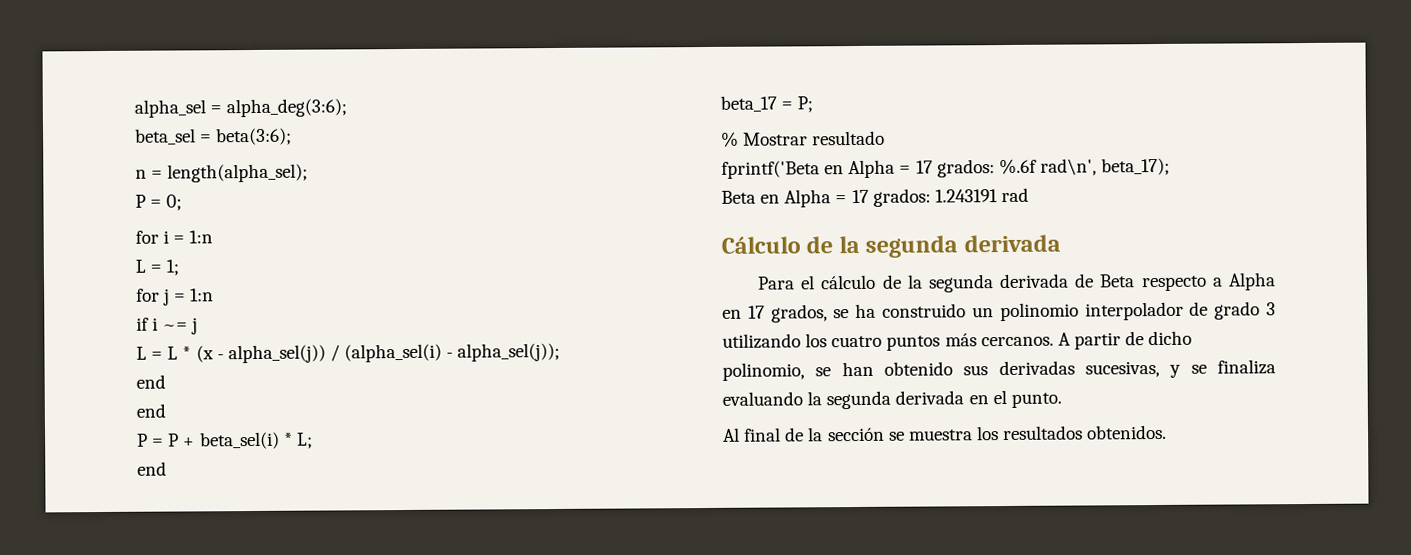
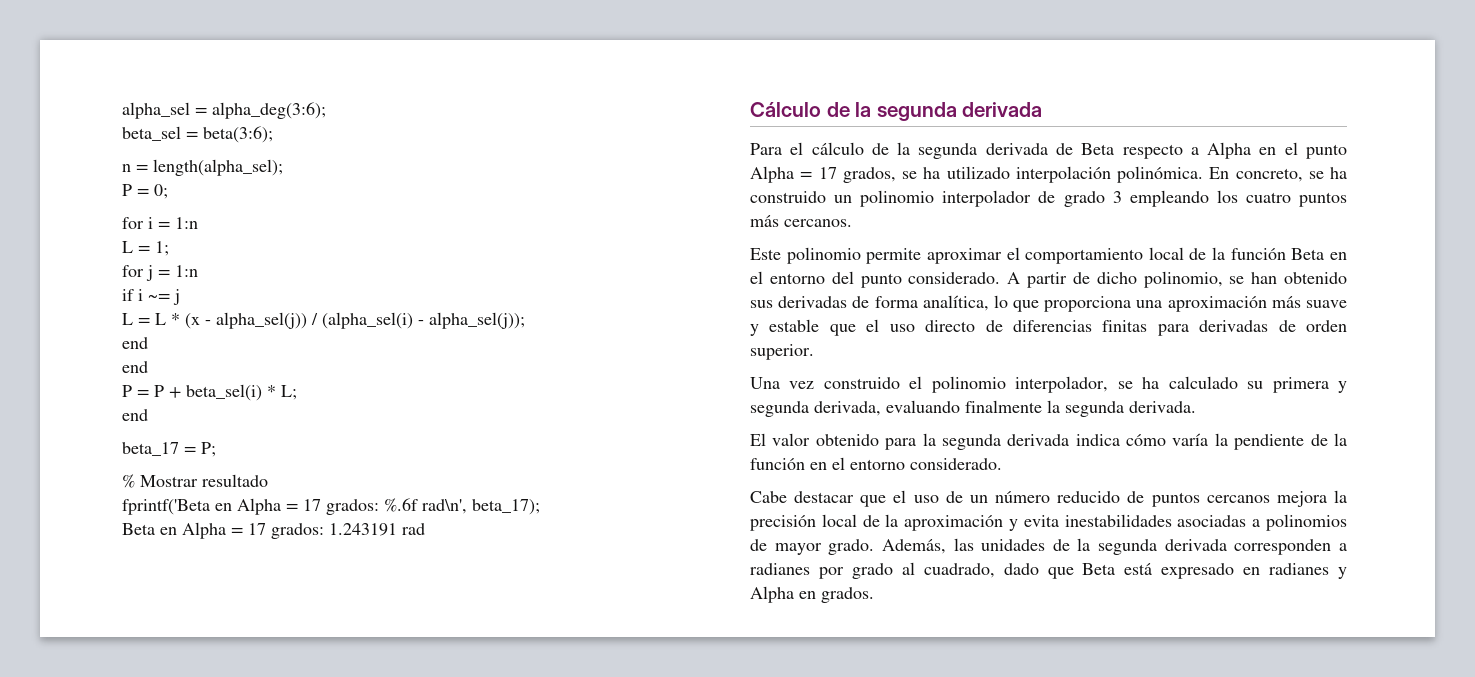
[747,304,828,323] 17 grados, -> [1284,142,1347,159] [750,166,1303,183] el punto Alpha = 17 grados, se ha utilizado interpolación polinómica. En concreto,
[722,333,801,349] utilizando -> [1129,190,1209,207] empleando
(1054, 341) none -> [750,247,1347,264] [750,271,1001,288] // Este polinomio permite aproximar el comportamiento local de la función Beta en el entorno del punto considerado.
[1085,359,1276,378] [722,390,1062,410] [722,424,1168,442] sucesivas, y se finaliza evaluando la segunda derivada en el punto. // Al final de la sección se muestra los resultados obtenidos. -> [852,295,1347,312] [750,319,1347,336] [750,344,814,360] [750,376,1347,393] [750,400,1196,417] [750,433,1347,450] [750,457,1002,470] [750,490,1347,507] [750,514,1347,531] [750,538,1347,555] [750,562,1347,579] [750,586,874,603] de forma analítica, lo que proporciona una aproximación más suave y estable que el uso directo de diferencias finitas para derivadas de orden superior. // Una vez construido el polinomio interpolador, se ha calculado su primera y segunda derivada, evaluando finalmente la segunda derivada. // El valor obtenido para la segunda derivada indica cómo varía la pendiente de la función en el entorno considerado. // Cabe destacar que el uso de un número reducido de puntos cercanos mejora la precisión local de la aproximación y evita inestabilidades asociadas a polinomios de mayor grado. Además, las unidades de la segunda derivada corresponden a radianes por grado al cuadrado, dado que Beta está expresado en radianes y Alpha en grados.

